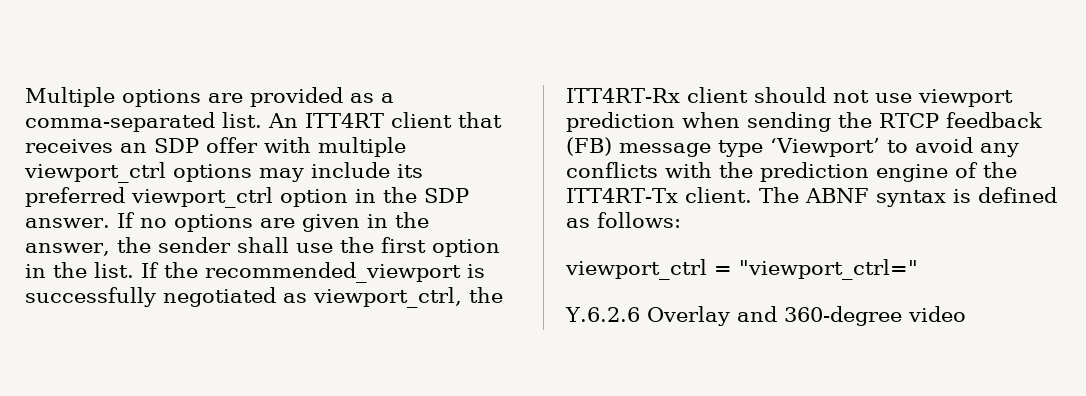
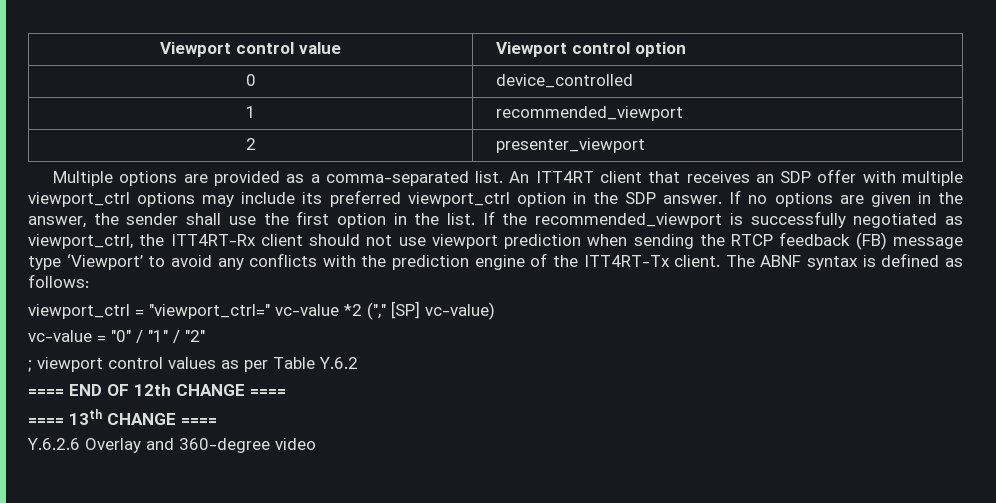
(25, 97) none -> [160,42,341,57] [495,42,686,57] [245,74,256,86] [495,74,633,88] [245,106,256,118] [495,106,683,121] [245,138,256,150] [495,138,645,153] Viewport control value | Viewport control option // 0 | device_controlled // 1 | recommended_viewport // 2 | presenter_viewport //
(918, 269) none -> [275,301,495,320] [28,330,205,343] [28,357,358,372] [28,384,286,396] [28,409,217,425] vc-value *2 ("," [SP] vc-value) // vc-value = "0" / "1" / "2" // ; viewport control values as per Table Y.6.2 // ==== END OF 12th CHANGE ==== // ==== 13th CHANGE ====

